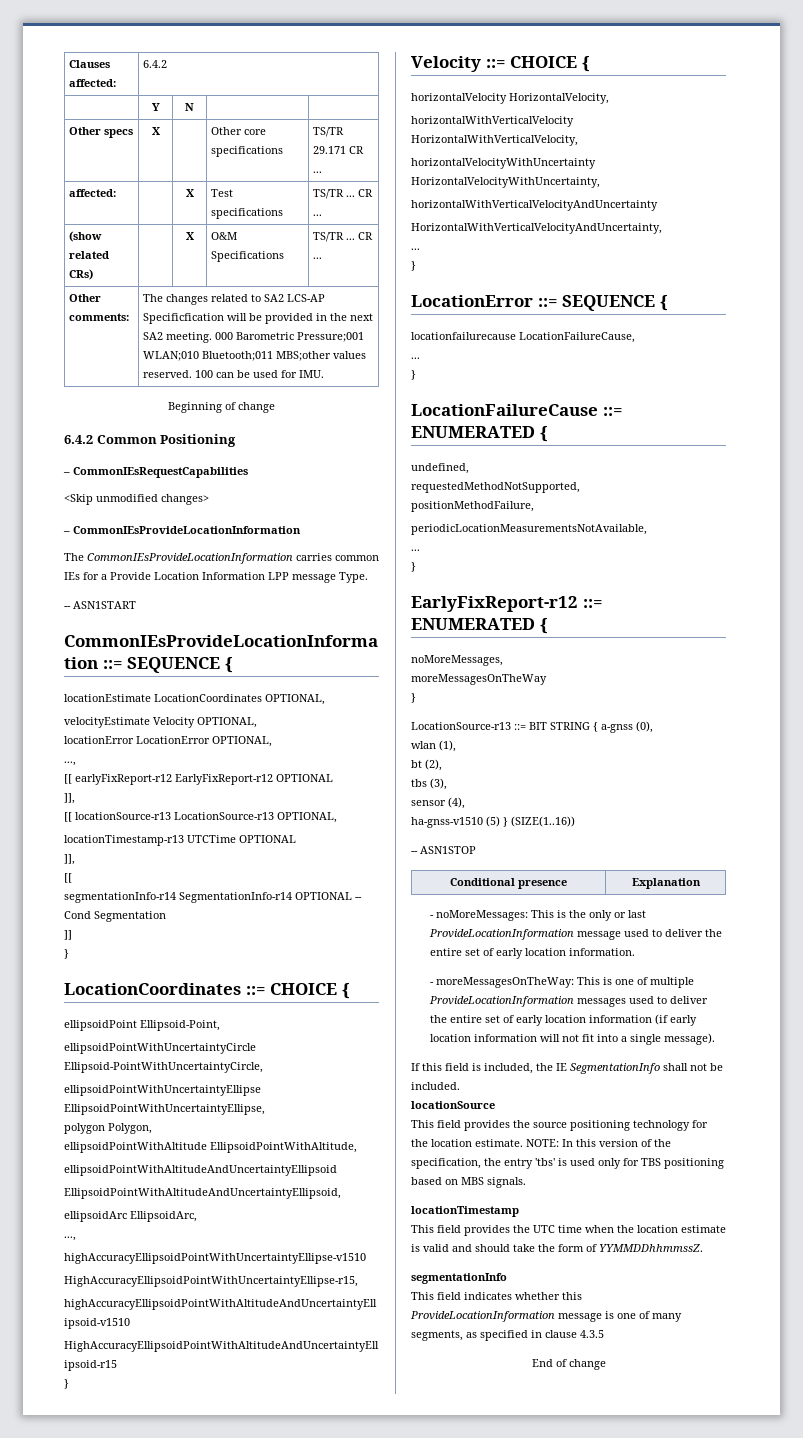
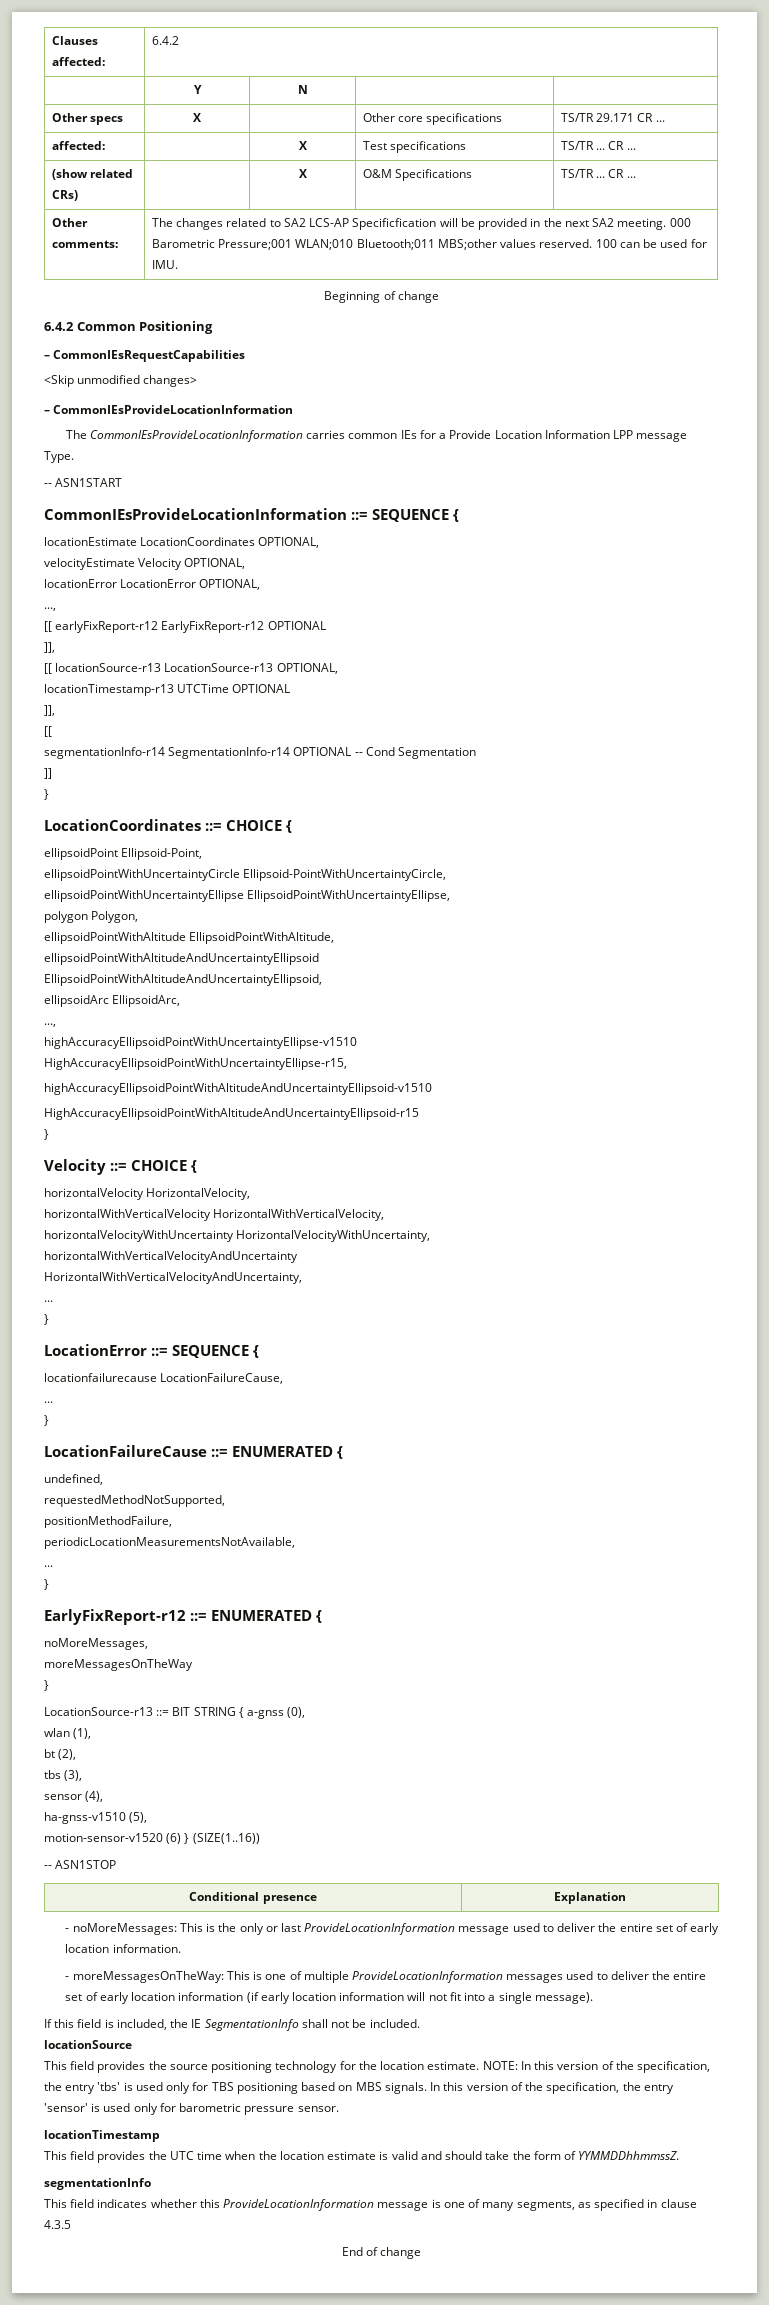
[486,816,500,827] (5) -> [129,1812,148,1823] [44,1833,182,1844] (5), // motion-sensor-v1520 (6)
(526, 1182) none -> [430,2082,674,2094] [44,2103,339,2115] In this version of the specification, the entry 'sensor' is used only for barometric pressure sensor.

